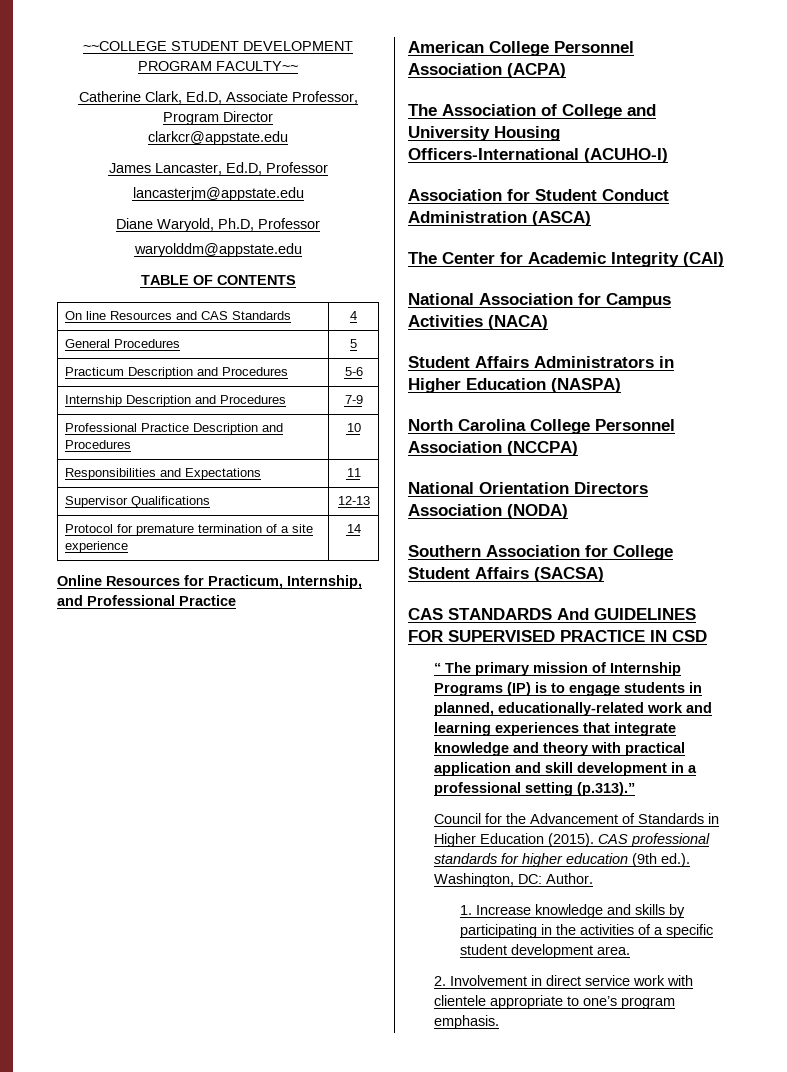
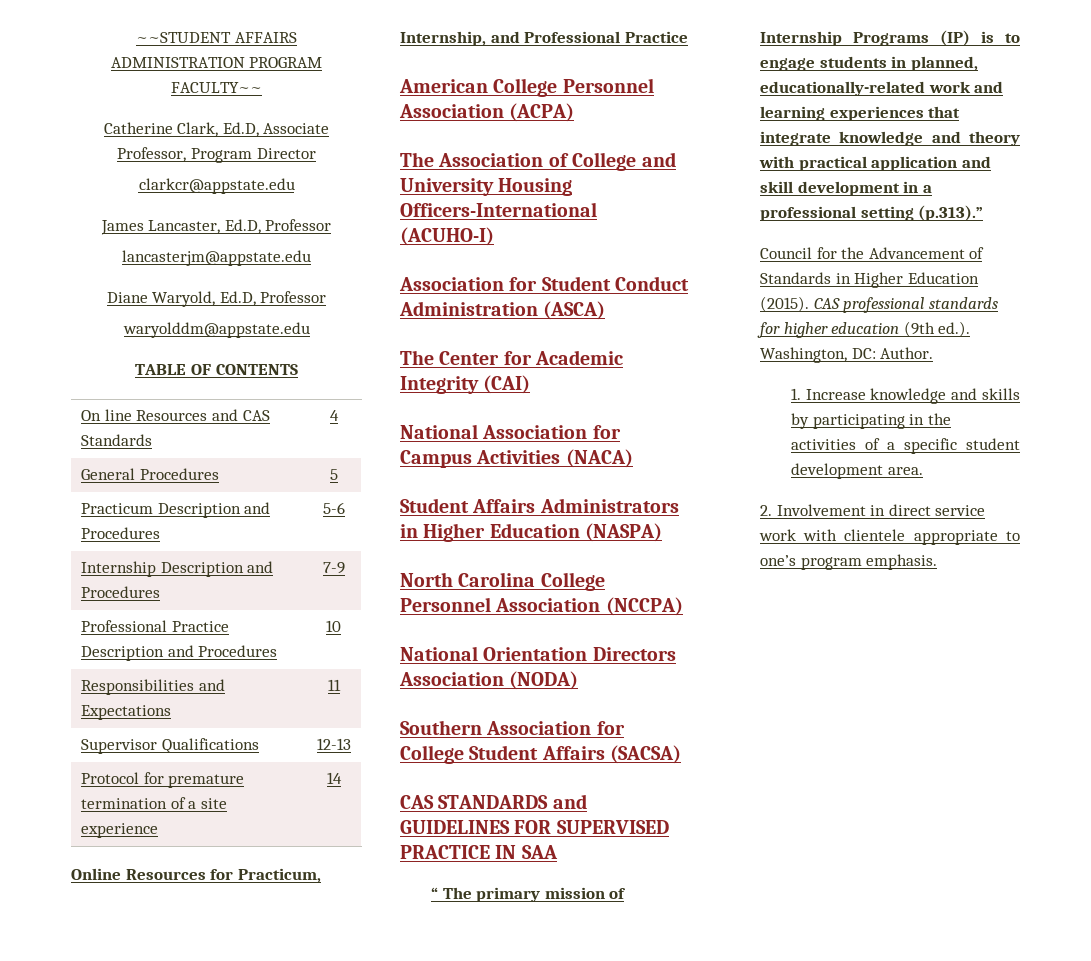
[83,41,353,51] ~~COLLEGE STUDENT DEVELOPMENT -> [136,32,297,43] [110,57,245,68] ~~STUDENT AFFAIRS ADMINISTRATION
[218,218,254,231] Ph.D, -> [219,291,256,306] Ed.D,
[557,608,589,620] And -> [552,794,587,809] and
[672,630,707,642] CSD -> [521,845,558,859] SAA

